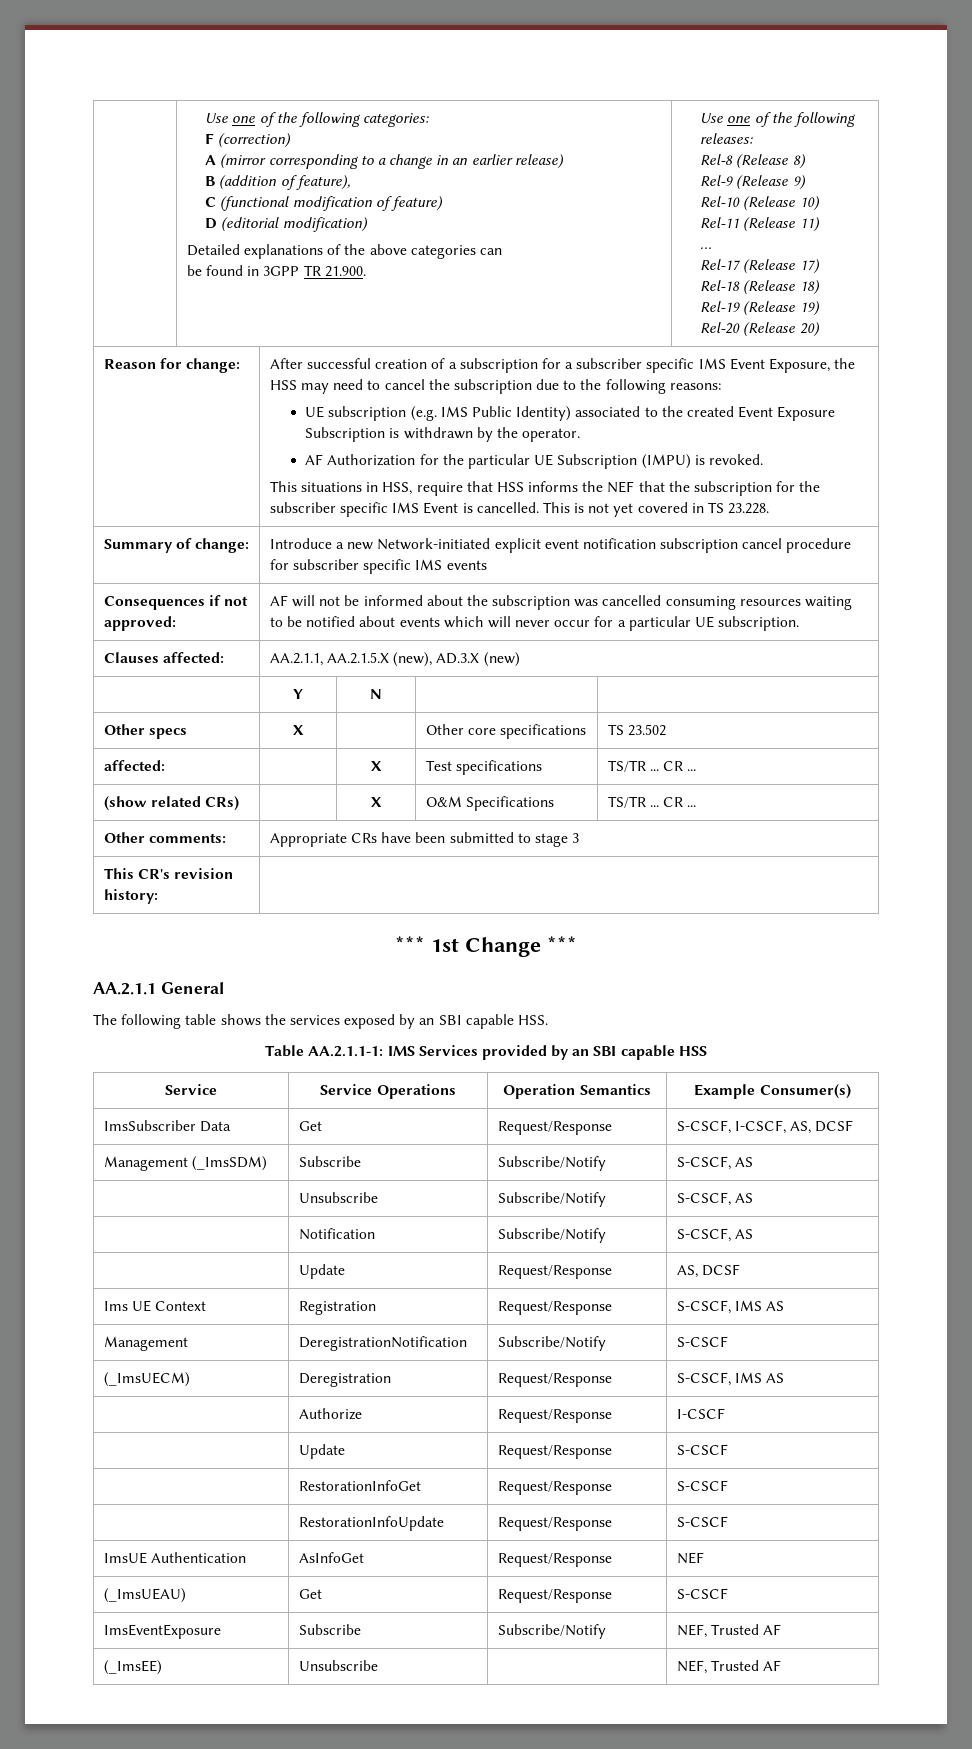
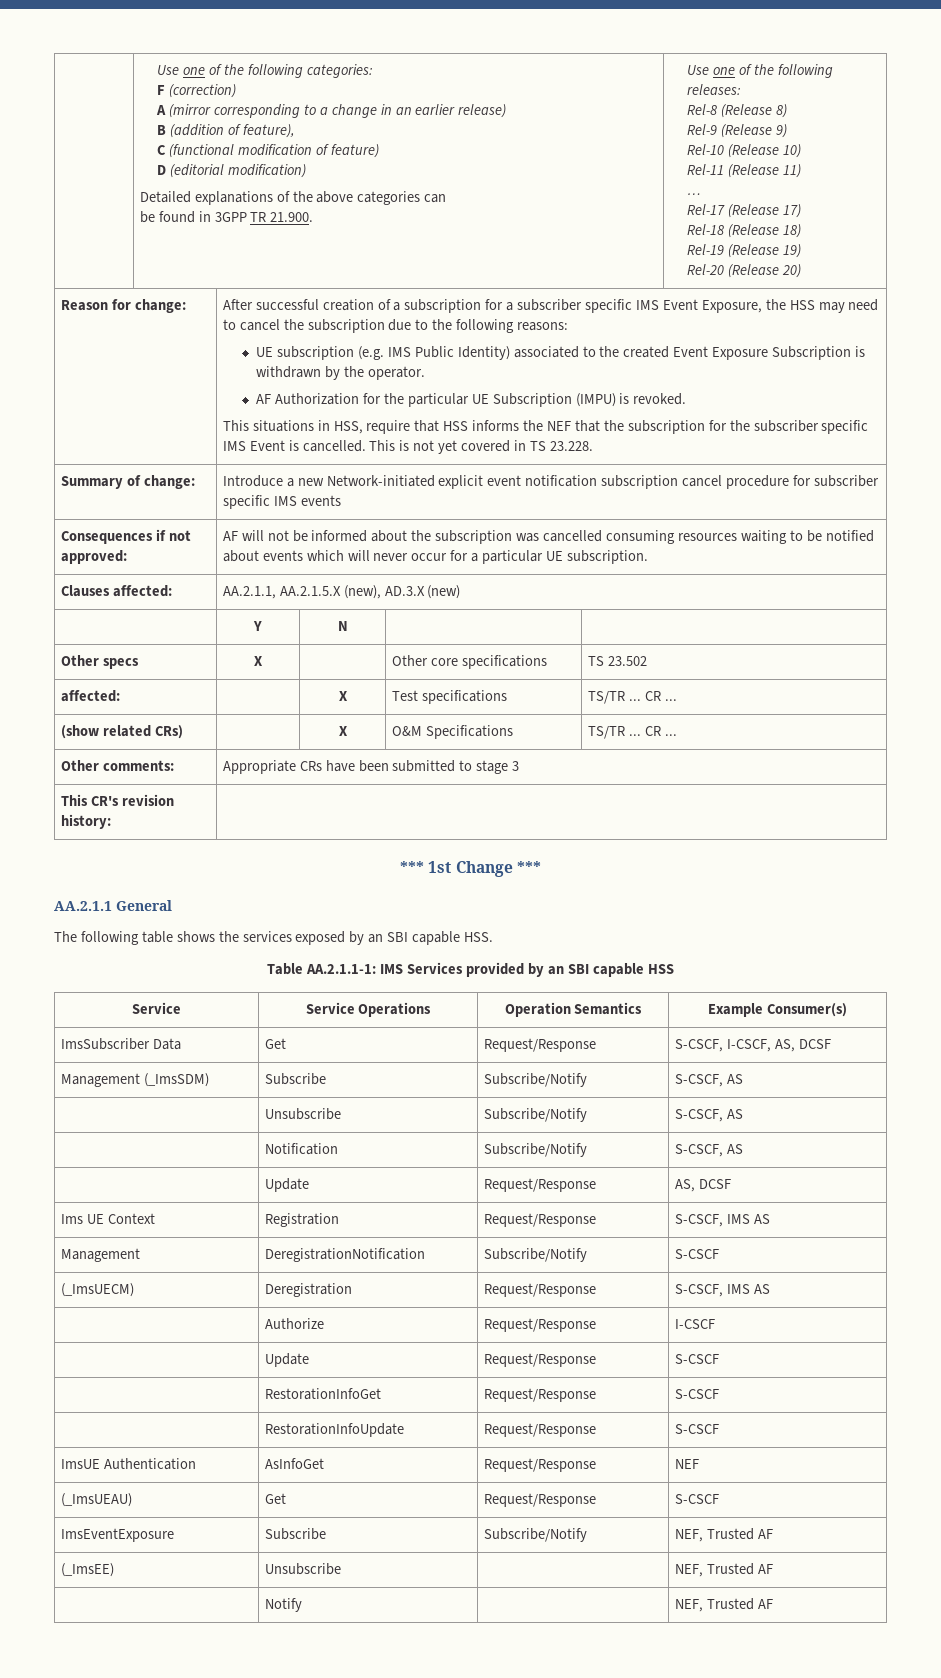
(782, 1665) none -> [264,1598,302,1612] [674,1598,773,1612] // | Notify | | NEF, Trusted AF

